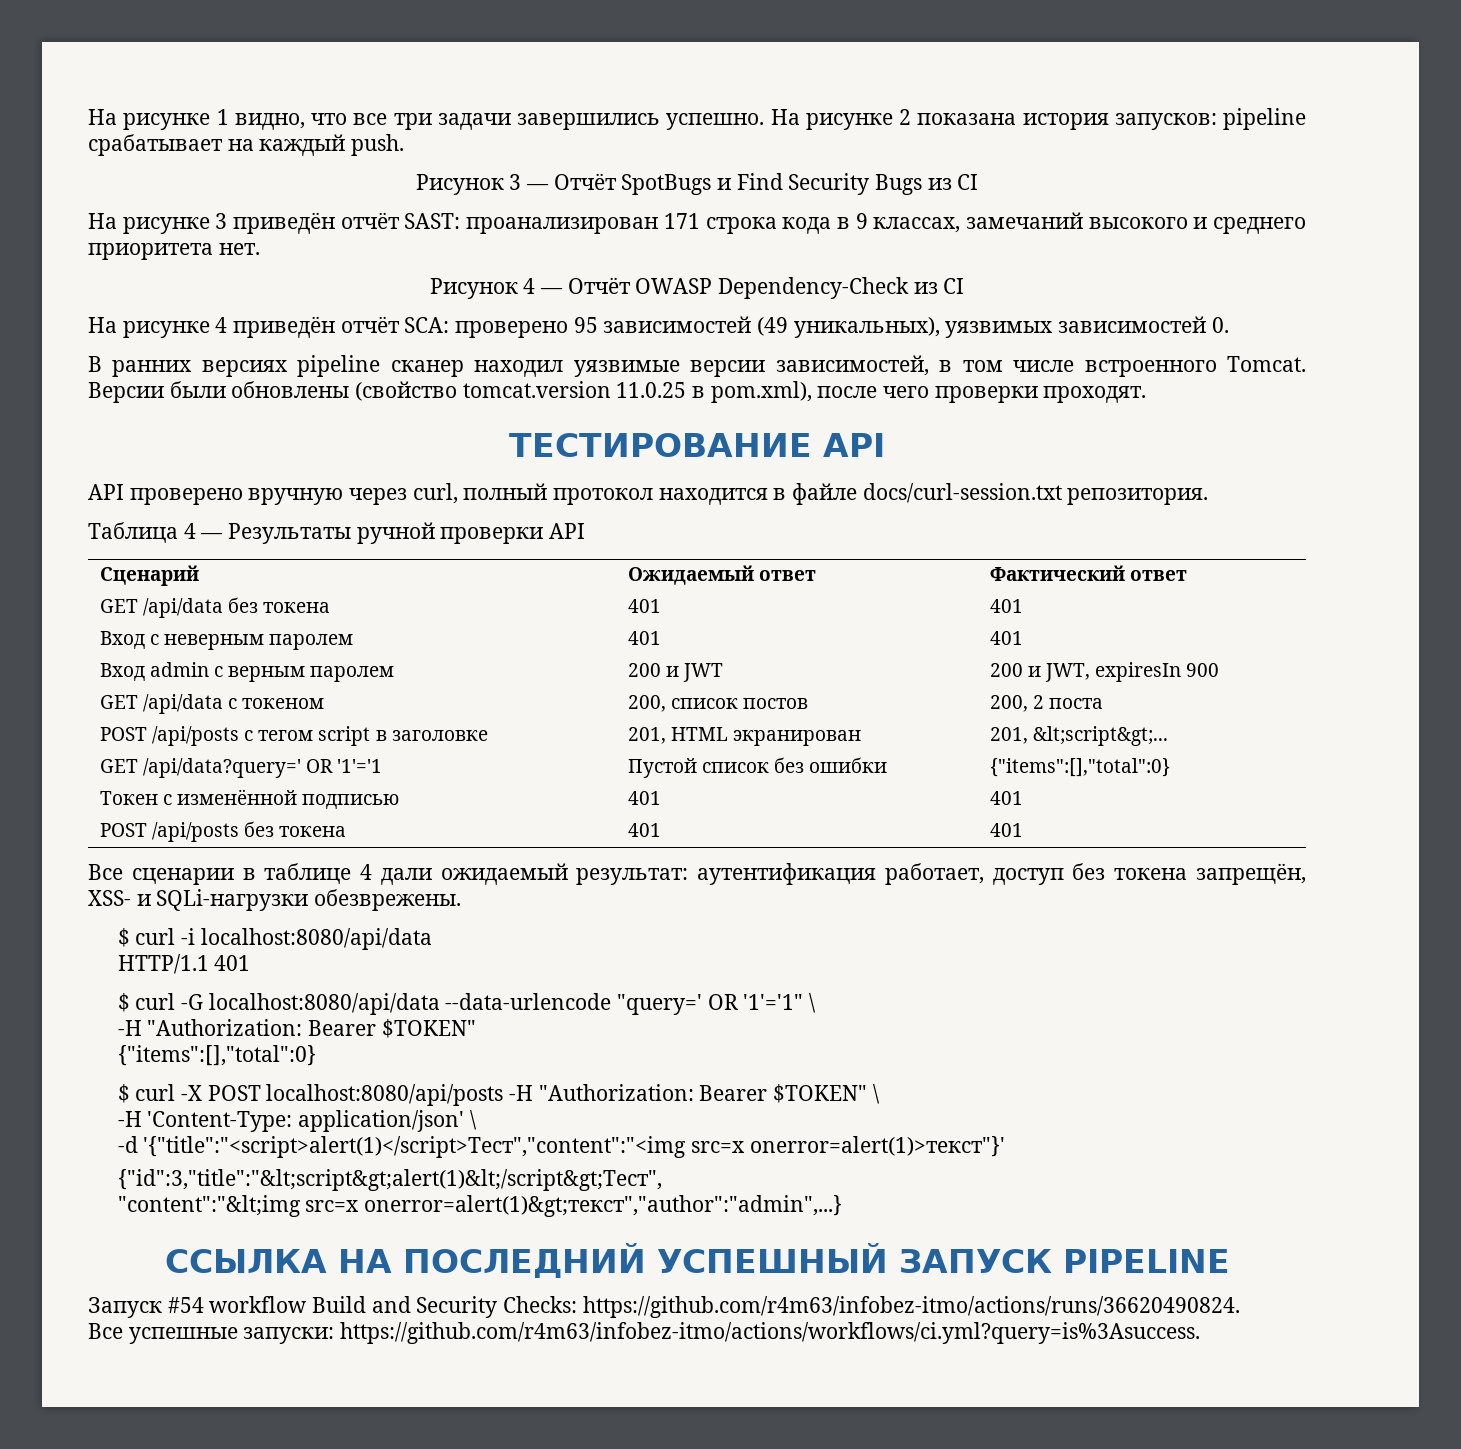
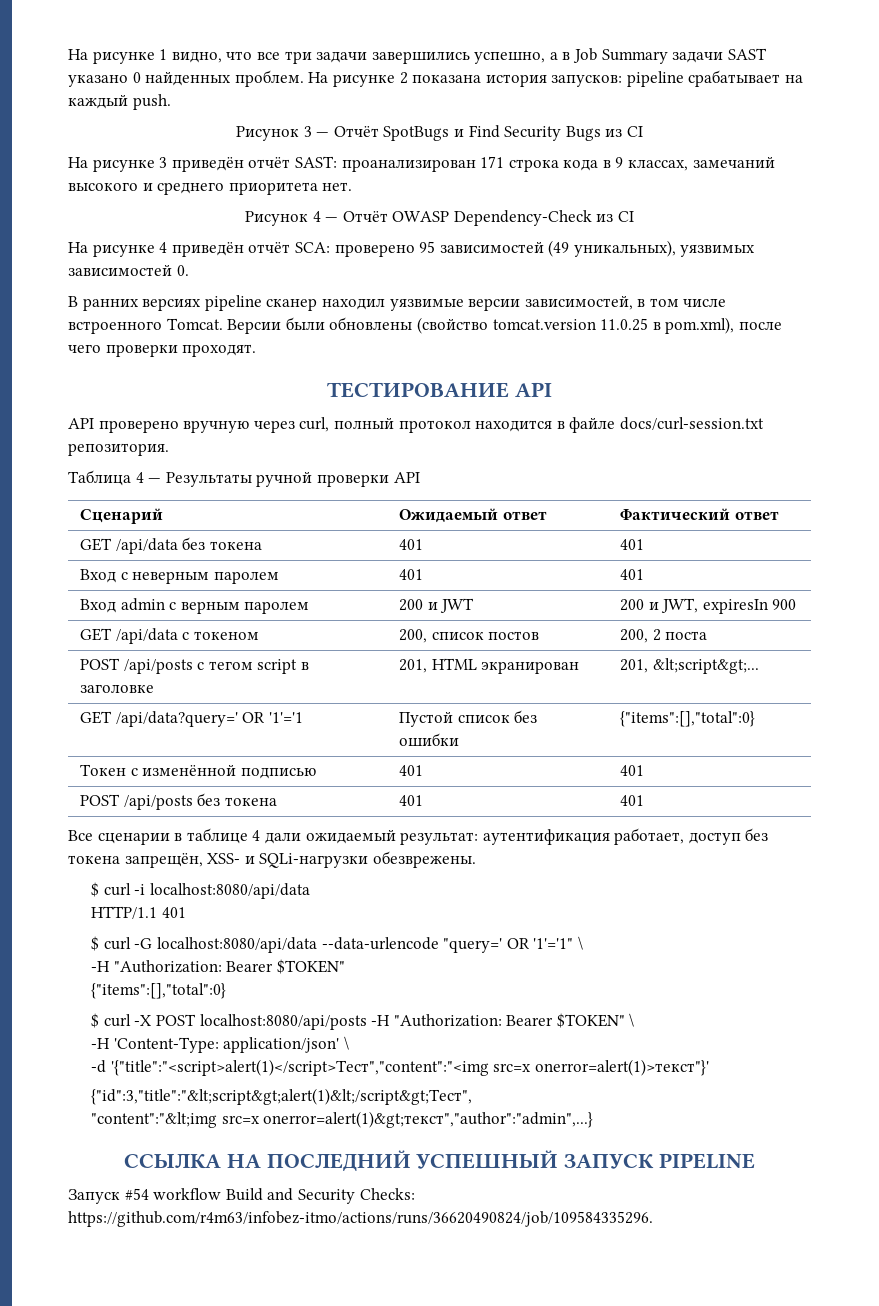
[666,113,765,130] успешно. -> [474,48,767,64] [68,70,304,87] успешно, а в Job Summary задачи SAST указано 0 найденных проблем.
[582,1296,1240,1318] [88,1322,1201,1344] https://github.com/r4m63/infobez-itmo/actions/runs/36620490824. // Все успешные запуски: https://github.com/r4m63/infobez-itmo/actions/workflows/ci.yml?query=is%3Asuccess. -> [68,1211,653,1227] https://github.com/r4m63/infobez-itmo/actions/runs/36620490824/job/109584335296.

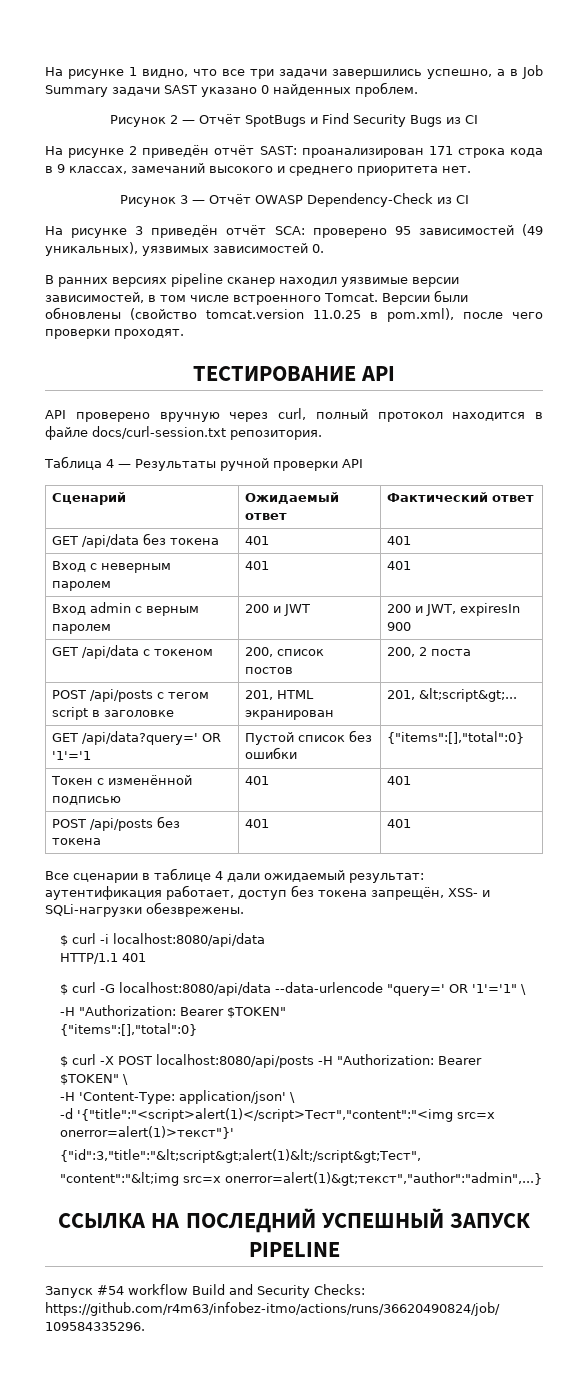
[308,70,804,87] [68,94,171,110] [236,126,312,141] На рисунке 2 показана история запусков: pipeline срабатывает на каждый push. // Рисунок 3 -> [110,115,178,127] // Рисунок 2
[159,157,168,168] 3 -> [129,146,138,155] 2
[312,211,321,222] 4 -> [179,195,188,204] 3
[159,242,168,253] 4 -> [135,226,144,235] 3

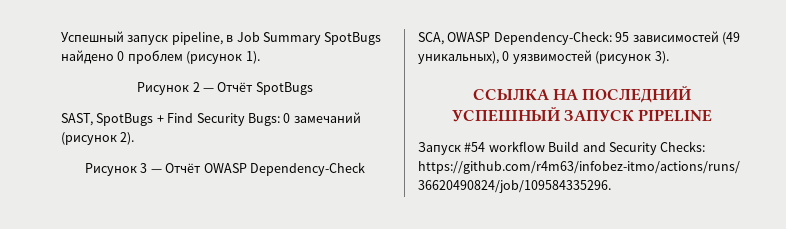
[45,65,543,79] [45,82,418,97] На рисунке 1 видно, что все три задачи завершились успешно, а в Job Summary задачи SAST указано 0 найденных проблем. -> [61,31,382,45] [61,50,260,64] Успешный запуск pipeline, в Job Summary SpotBugs найдено 0 проблем (рисунок 1).
[310,113,478,127] [45,145,543,158] [45,163,471,176] и Find Security Bugs из CI // На рисунке 2 приведён отчёт SAST: проанализирован 171 строка кода в 9 классах, замечаний высокого и среднего приоритета нет. -> [61,112,361,126] [61,132,135,145] // SAST, SpotBugs + Find Security Bugs: 0 замечаний (рисунок 2).
[436,195,469,204] [45,224,543,238] [45,242,324,256] [45,273,459,287] [45,290,468,305] [45,307,543,322] [45,329,184,339] [192,366,396,381] [45,408,543,422] [45,426,322,440] [44,456,363,471] [52,492,127,505] [245,492,340,504] [245,513,288,520] [387,492,535,502] [52,533,220,548] [245,536,270,545] [387,536,412,545] [52,561,172,573] [52,581,112,591] [245,561,270,570] [387,561,412,570] [52,602,200,616] [52,624,112,634] [245,604,311,616] [387,603,521,616] [387,622,412,631] [52,645,214,659] [245,647,325,657] [245,667,294,674] [387,647,472,657] [52,689,210,702] [52,707,175,720] [245,690,315,700] [245,710,335,720] [387,688,518,702] [52,731,222,745] [52,751,92,760] [245,730,373,745] [245,747,298,759] [387,731,525,744] [51,775,193,785] [52,796,122,805] [245,776,270,785] [387,776,412,785] [52,816,181,831] [52,838,102,845] [245,819,270,828] [387,819,412,828] [45,868,424,883] [45,885,490,900] [45,902,244,917] [59,933,265,947] [59,953,146,964] [59,982,526,996] [59,1005,286,1018] [59,1023,197,1036] [59,1054,482,1068] [59,1074,128,1085] [59,1090,295,1104] [59,1108,495,1122] [59,1126,234,1139] [59,1149,421,1163] [59,1172,542,1186] из CI // На рисунке 3 приведён отчёт SCA: проверено 95 зависимостей (49 уникальных), уязвимых зависимостей 0. // В ранних версиях pipeline сканер находил уязвимые версии зависимостей, в том числе встроенного Tomcat. Версии были обновлены (свойство tomcat.version 11.0.25 в pom.xml), после чего проверки проходят. // ТЕСТИРОВАНИЕ API // API проверено вручную через curl, полный протокол находится в файле docs/curl-session.txt репозитория. // Таблица 4 — Результаты ручной проверки API // Сценарий | Ожидаемый ответ | Фактический ответ // GET /api/data без токена | 401 | 401 // Вход с неверным паролем | 401 | 401 // Вход admin с верным паролем | 200 и JWT | 200 и JWT, expiresIn 900 // GET /api/data с токеном | 200, список постов | 200, 2 поста // POST /api/posts с тегом script в заголовке | 201, HTML экранирован | 201, &lt;script&gt;... // GET /api/data?query=' OR '1'='1 | Пустой список без ошибки | {"items":[],"total":0} // Токен с изменённой подписью | 401 | 401 // POST /api/posts без токена | 401 | 401 // Все сценарии в таблице 4 дали ожидаемый результат: аутентификация работает, доступ без токена запрещён, XSS- и SQLi-нагрузки обезврежены. // $ curl -i localhost:8080/api/data // HTTP/1.1 401 // $ curl -G localhost:8080/api/data --data-urlencode "query=' OR '1'='1" \ // -H "Authorization: Bearer $TOKEN" // {"items":[],"total":0} // $ curl -X POST localhost:8080/api/posts -H "Authorization: Bearer $TOKEN" \ // -H 'Content-Type: application/json' \ // -d '{"title":"<script>alert(1)</script>Тест","content":"<img src=x onerror=alert(1)>текст"}' // {"id":3,"title":"&lt;script&gt;alert(1)&lt;/script&gt;Тест", // "content":"&lt;img src=x onerror=alert(1)&gt;текст","author":"admin",...} -> [418,31,740,45] [418,50,669,64] // SCA, OWASP Dependency-Check: 95 зависимостей (49 уникальных), 0 уязвимостей (рисунок 3).

